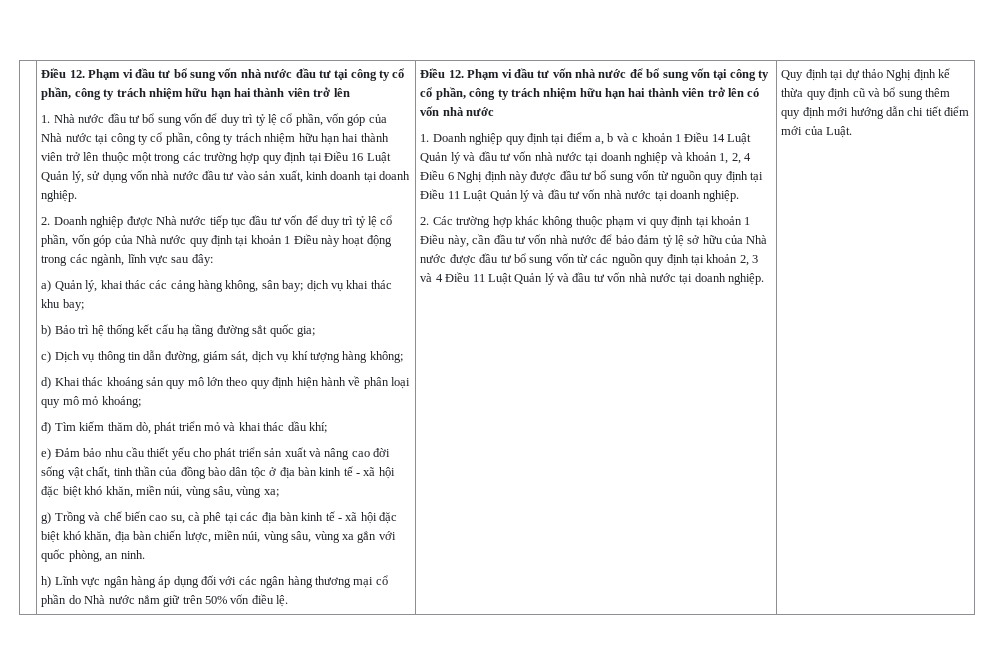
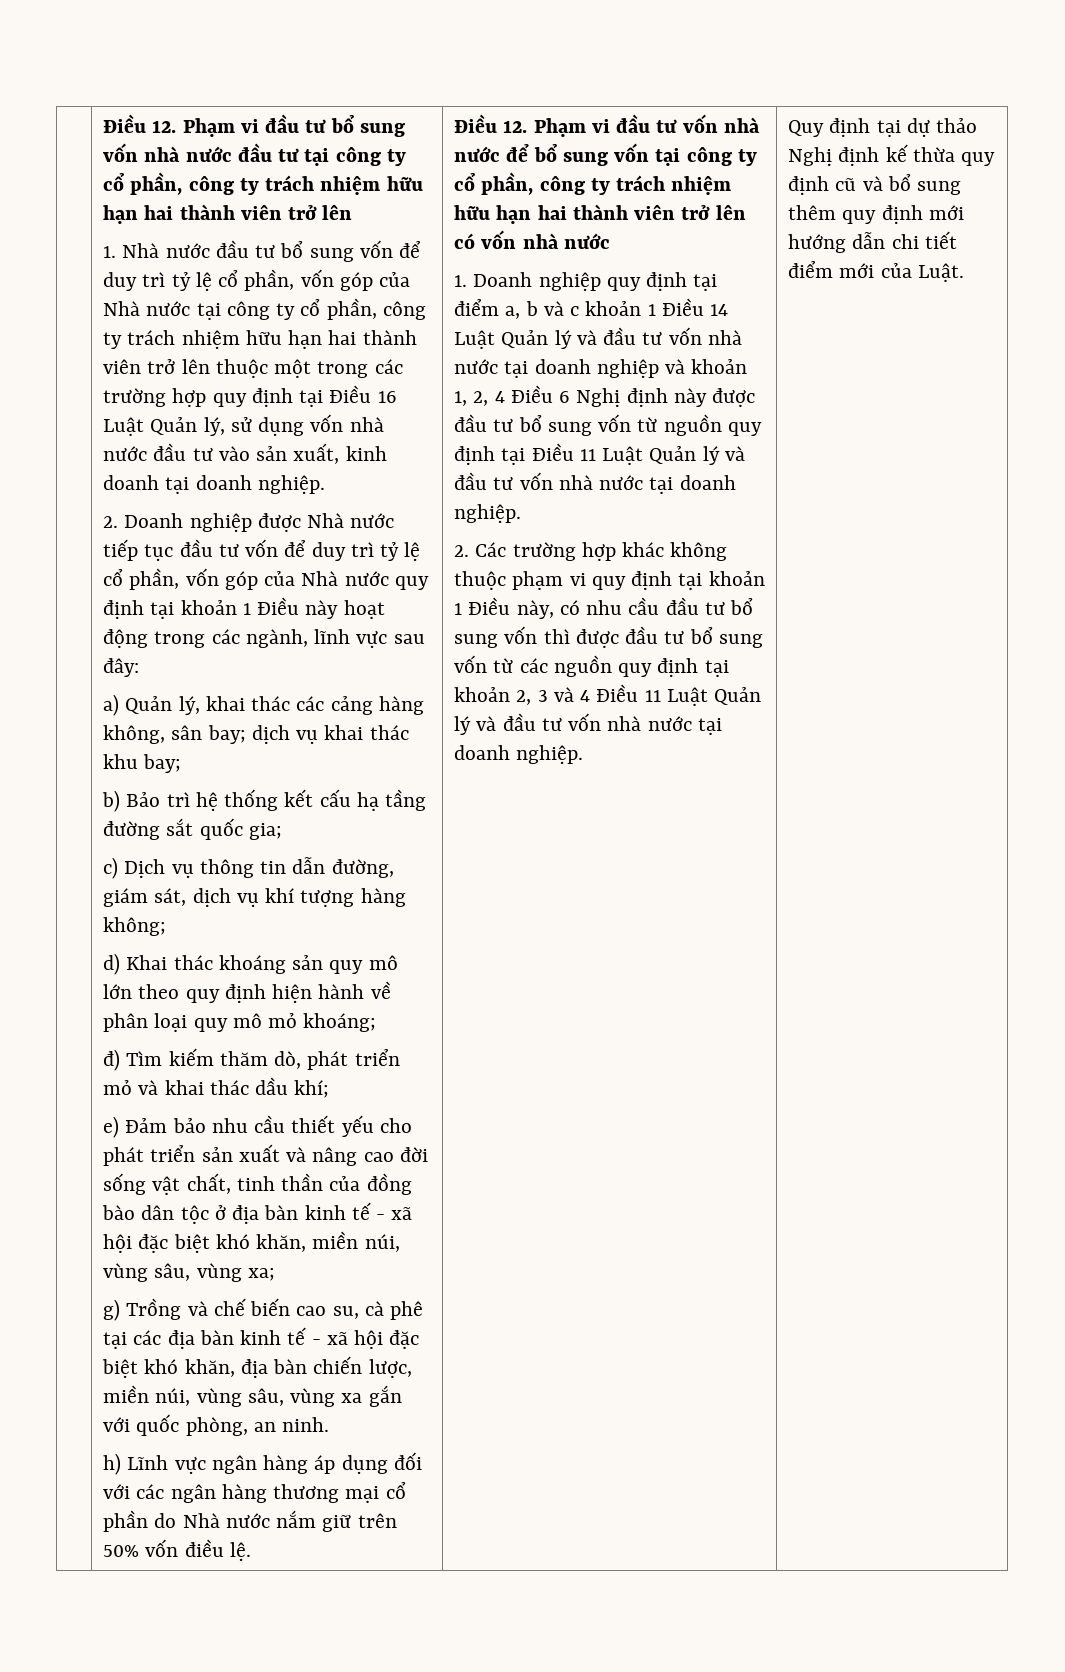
[472,234,768,247] [420,254,447,263] cần đầu tư vốn nhà nước để bảo đảm tỷ lệ sở hữu của Nhà nước -> [559,597,753,615] [454,626,570,648] có nhu cầu đầu tư bổ sung vốn thì

